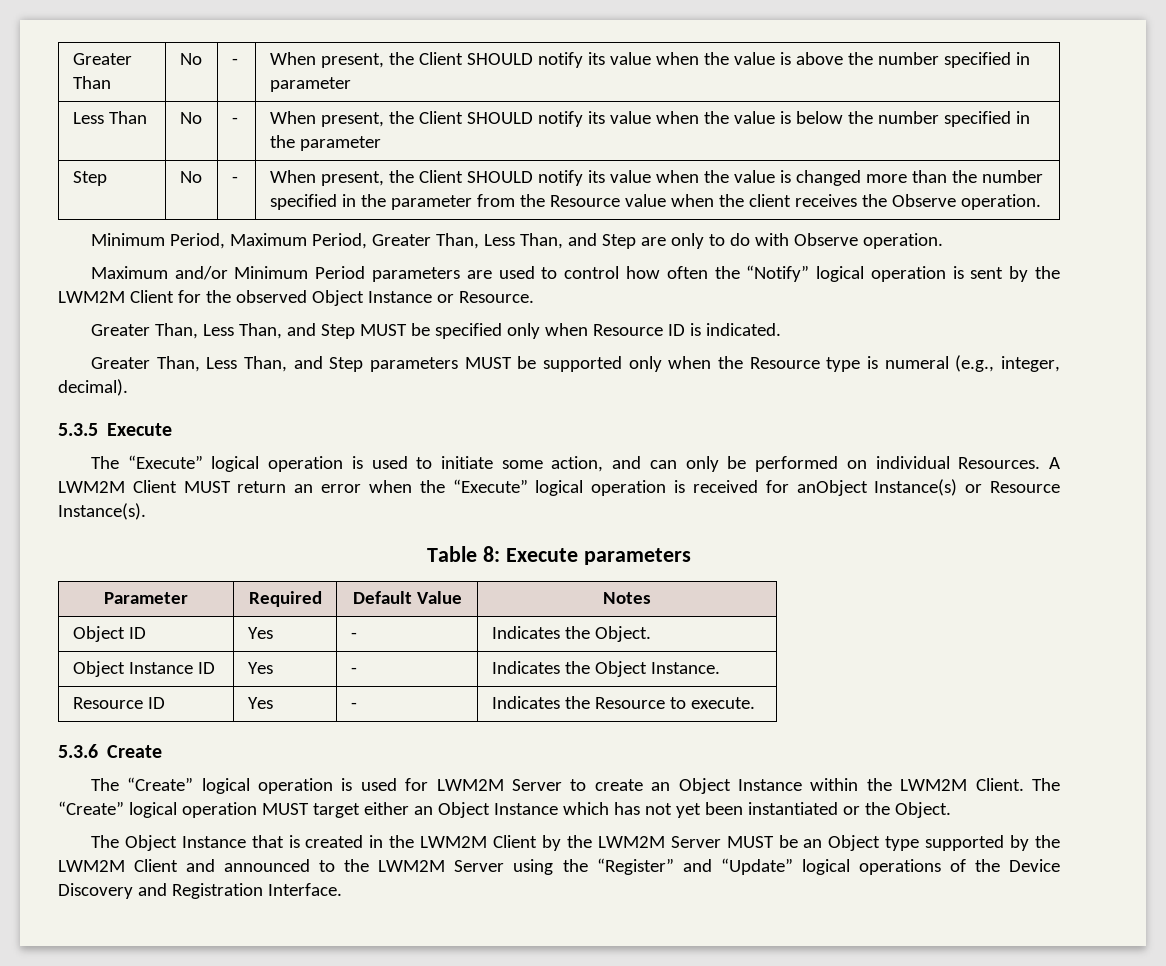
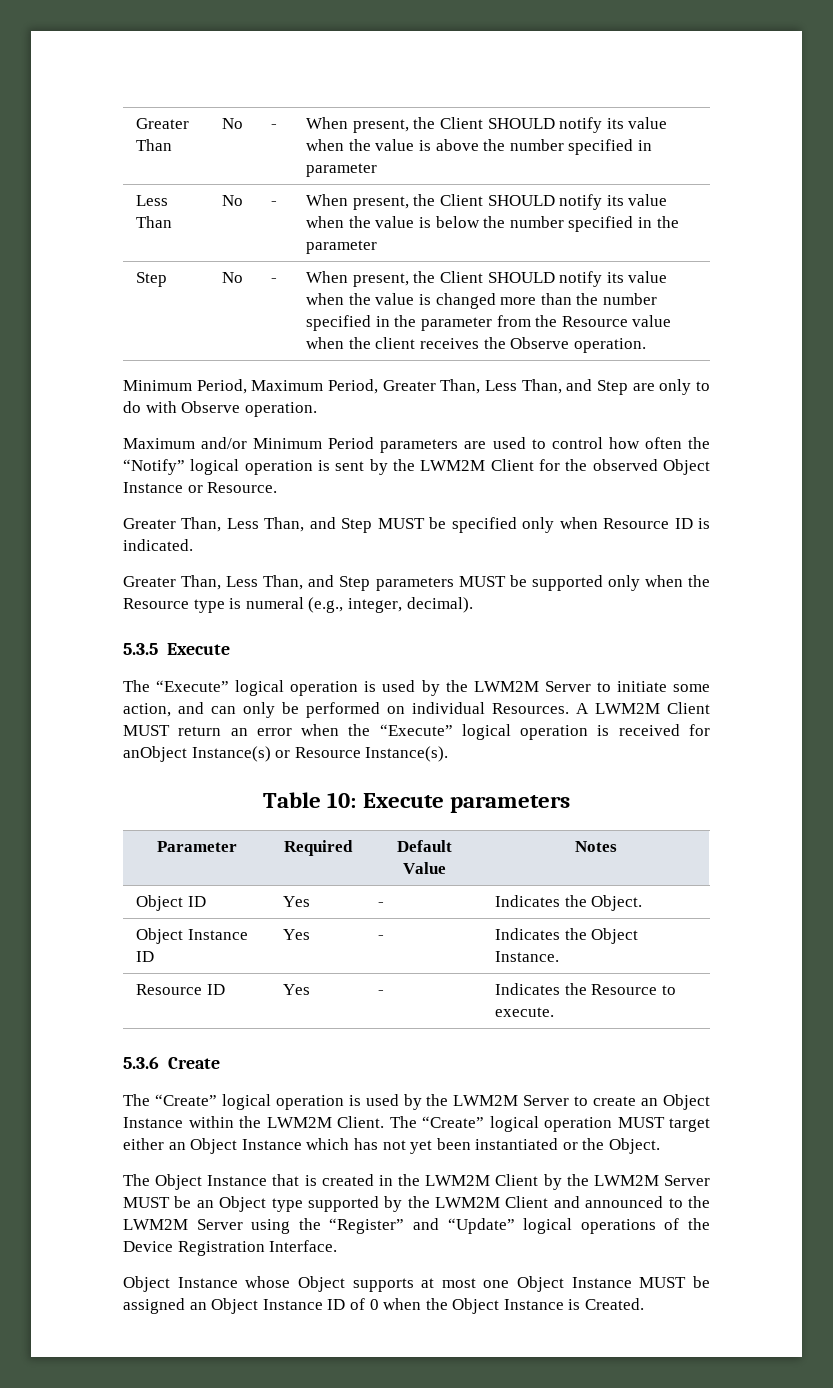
(408, 462) none -> [421,680,591,696] by the LWM2M Server
[483,546,501,562] 8: -> [327,792,357,808] 10:
[405,778,429,791] for -> [403,1094,449,1110] by the
[58,883,167,899] Discovery and -> (173, 1246) none
(342, 889) none -> [123,1276,710,1292] [123,1298,645,1314] // Object Instance whose Object supports at most one Object Instance MUST be assigned an Object Instance ID of 0 when the Object Instance is Created.

